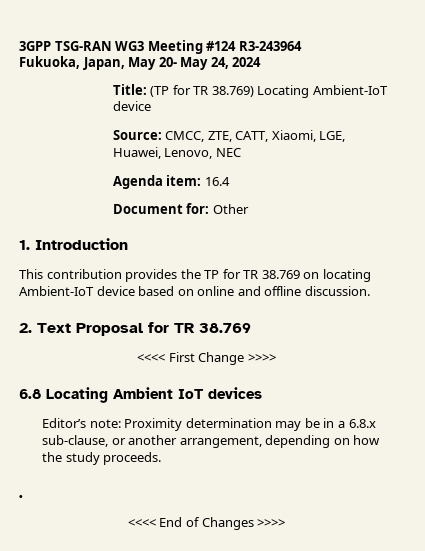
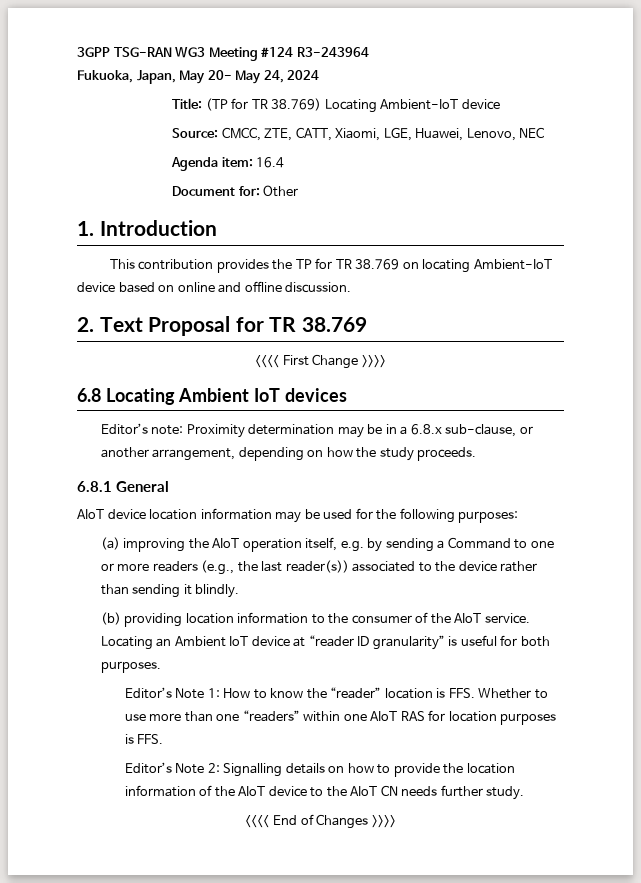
[19,495,23,498] . -> [77,481,170,492] [77,508,519,523] [100,537,554,552] [100,560,538,575] [100,584,240,598] [100,612,530,627] [100,635,550,650] [100,661,161,673] [124,687,548,699] [124,710,557,725] [124,734,164,744] [124,762,515,777] [124,785,525,800] 6.8.1 General // AIoT device location information may be used for the following purposes: // (a) improving the AIoT operation itself, e.g. by sending a Command to one or more readers (e.g., the last reader(s)) associated to the device rather than sending it blindly. // (b) providing location information to the consumer of the AIoT service. Locating an Ambient IoT device at “reader ID granularity” is useful for both purposes. // Editor’s Note 1: How to know the “reader” location is FFS. Whether to use more than one “readers” within one AIoT RAS for location purposes is FFS. // Editor’s Note 2: Signalling details on how to provide the location information of the AIoT device to the AIoT CN needs further study.

